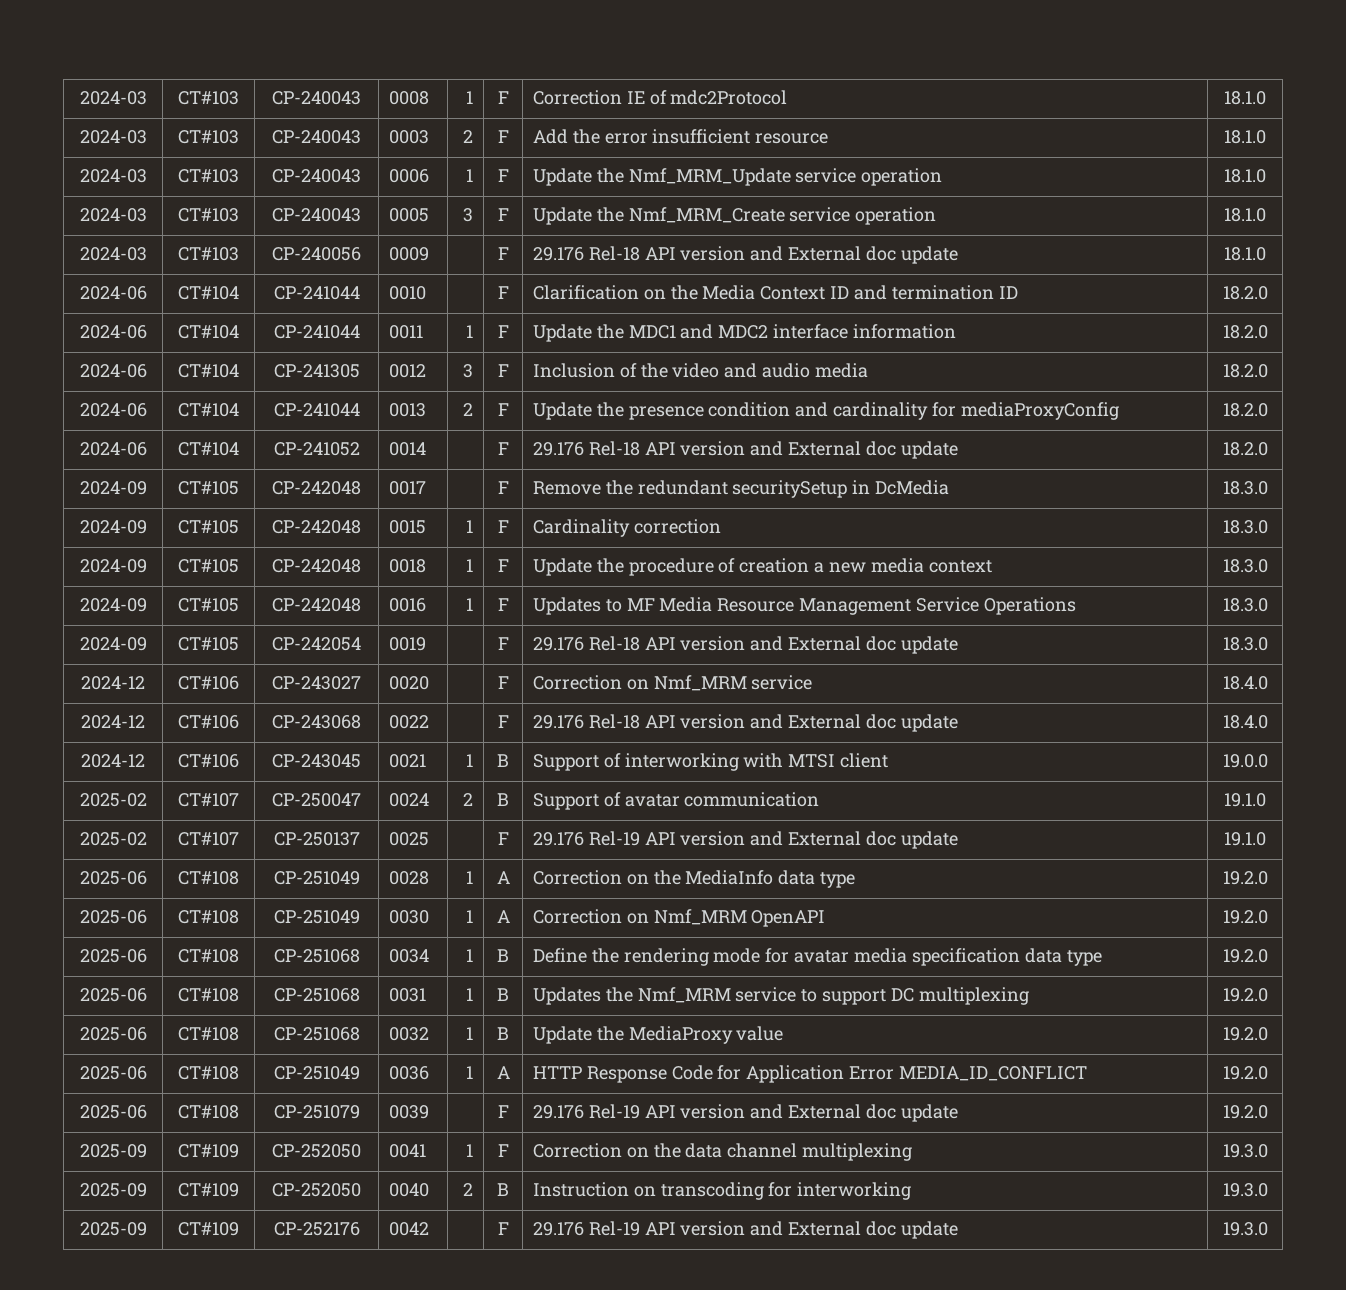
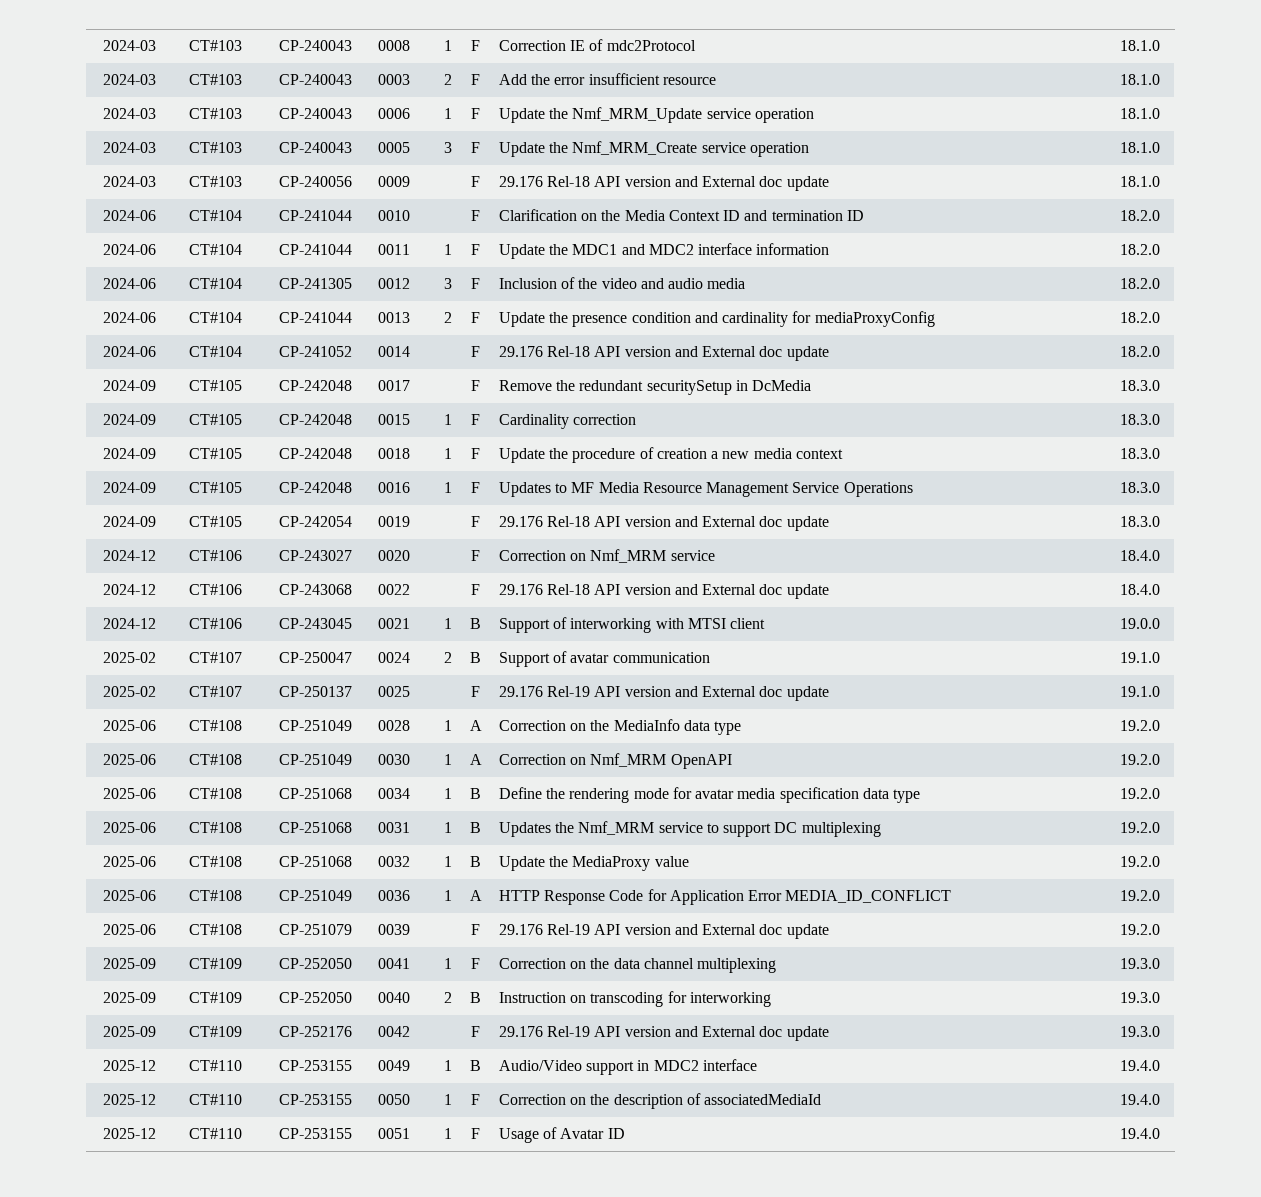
(1268, 1229) none -> [103,1060,156,1071] [189,1060,242,1071] [278,1060,352,1071] [377,1060,410,1071] [444,1060,453,1071] [470,1060,481,1071] [498,1059,757,1075] [1119,1060,1160,1071] [103,1094,156,1105] [189,1094,242,1105] [278,1094,352,1105] [377,1094,410,1105] [444,1094,453,1105] [471,1094,480,1105] [498,1093,822,1109] [1119,1094,1160,1105] [103,1128,156,1139] [189,1128,242,1139] [278,1128,352,1139] [377,1128,410,1139] [444,1128,453,1139] [471,1128,480,1139] [498,1127,625,1143] [1119,1128,1160,1139] // 2025-12 | CT#110 | CP-253155 | 0049 | 1 | B | Audio/Video support in MDC2 interface | 19.4.0 // 2025-12 | CT#110 | CP-253155 | 0050 | 1 | F | Correction on the description of associatedMediaId | 19.4.0 // 2025-12 | CT#110 | CP-253155 | 0051 | 1 | F | Usage of Avatar ID | 19.4.0

